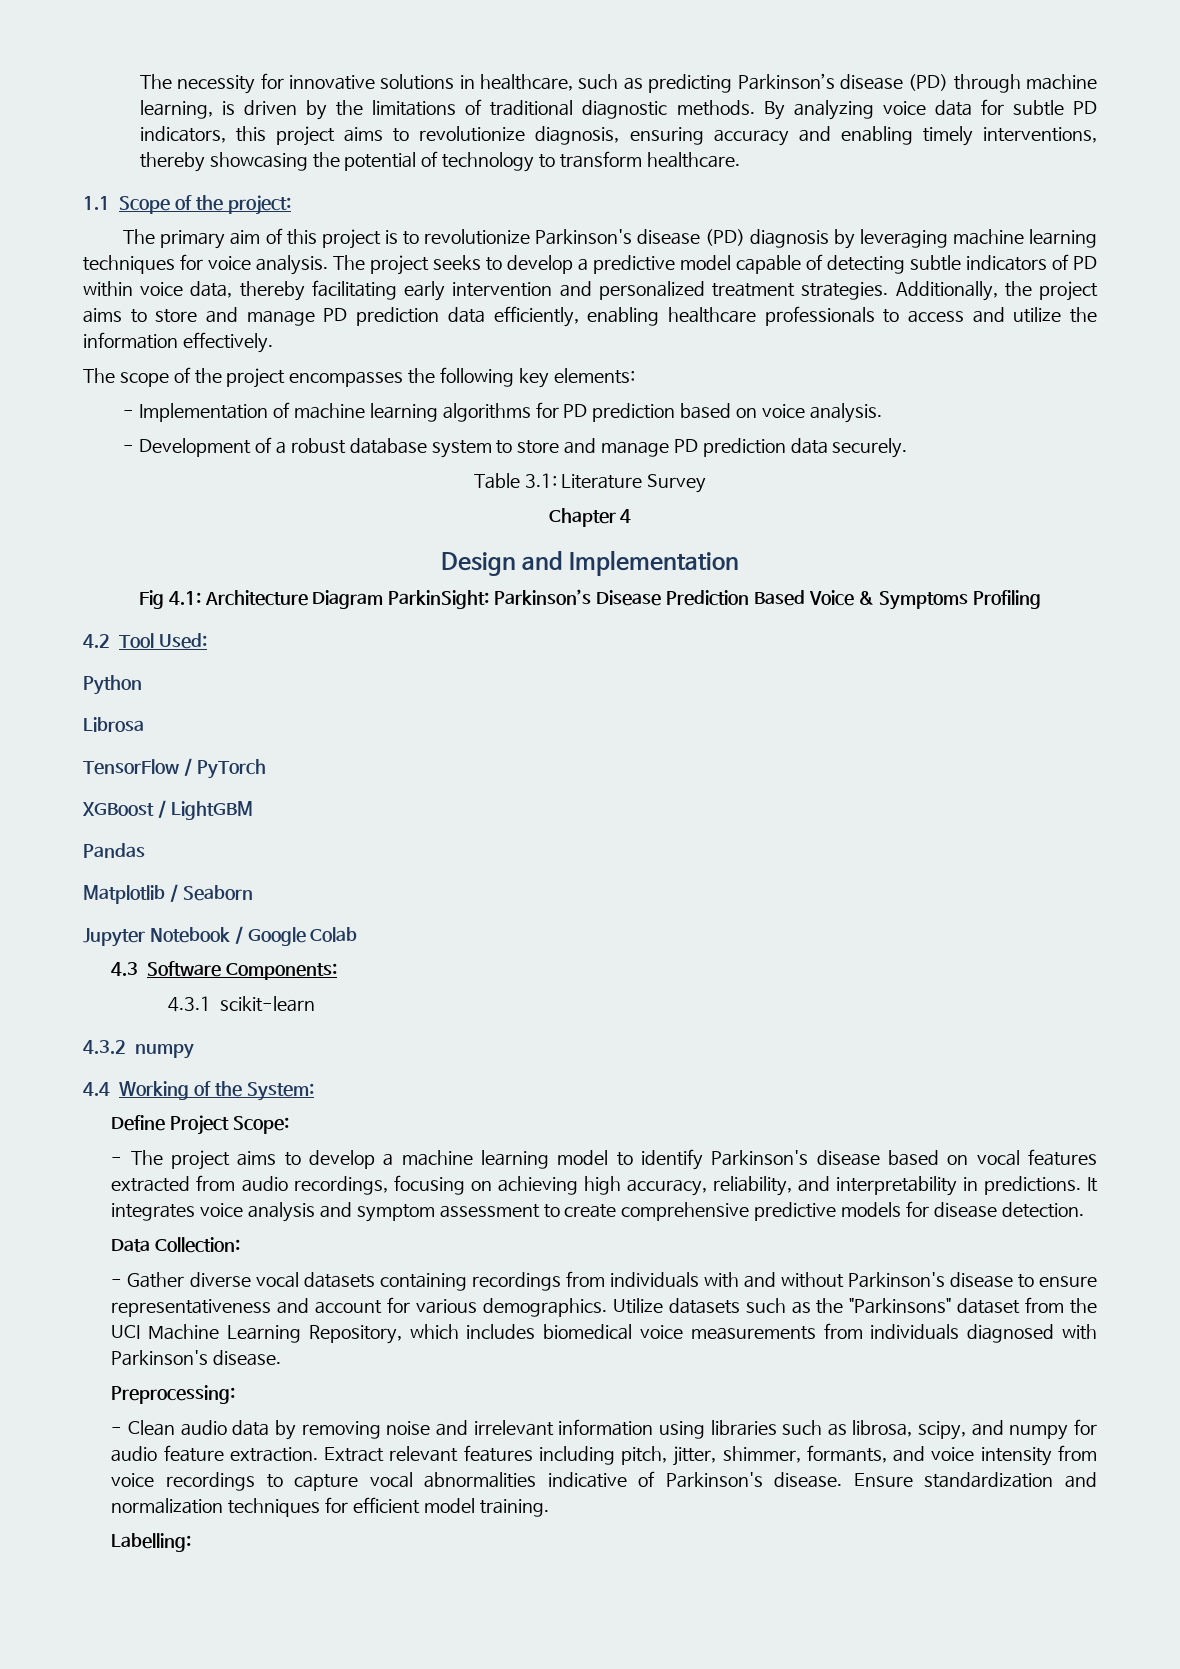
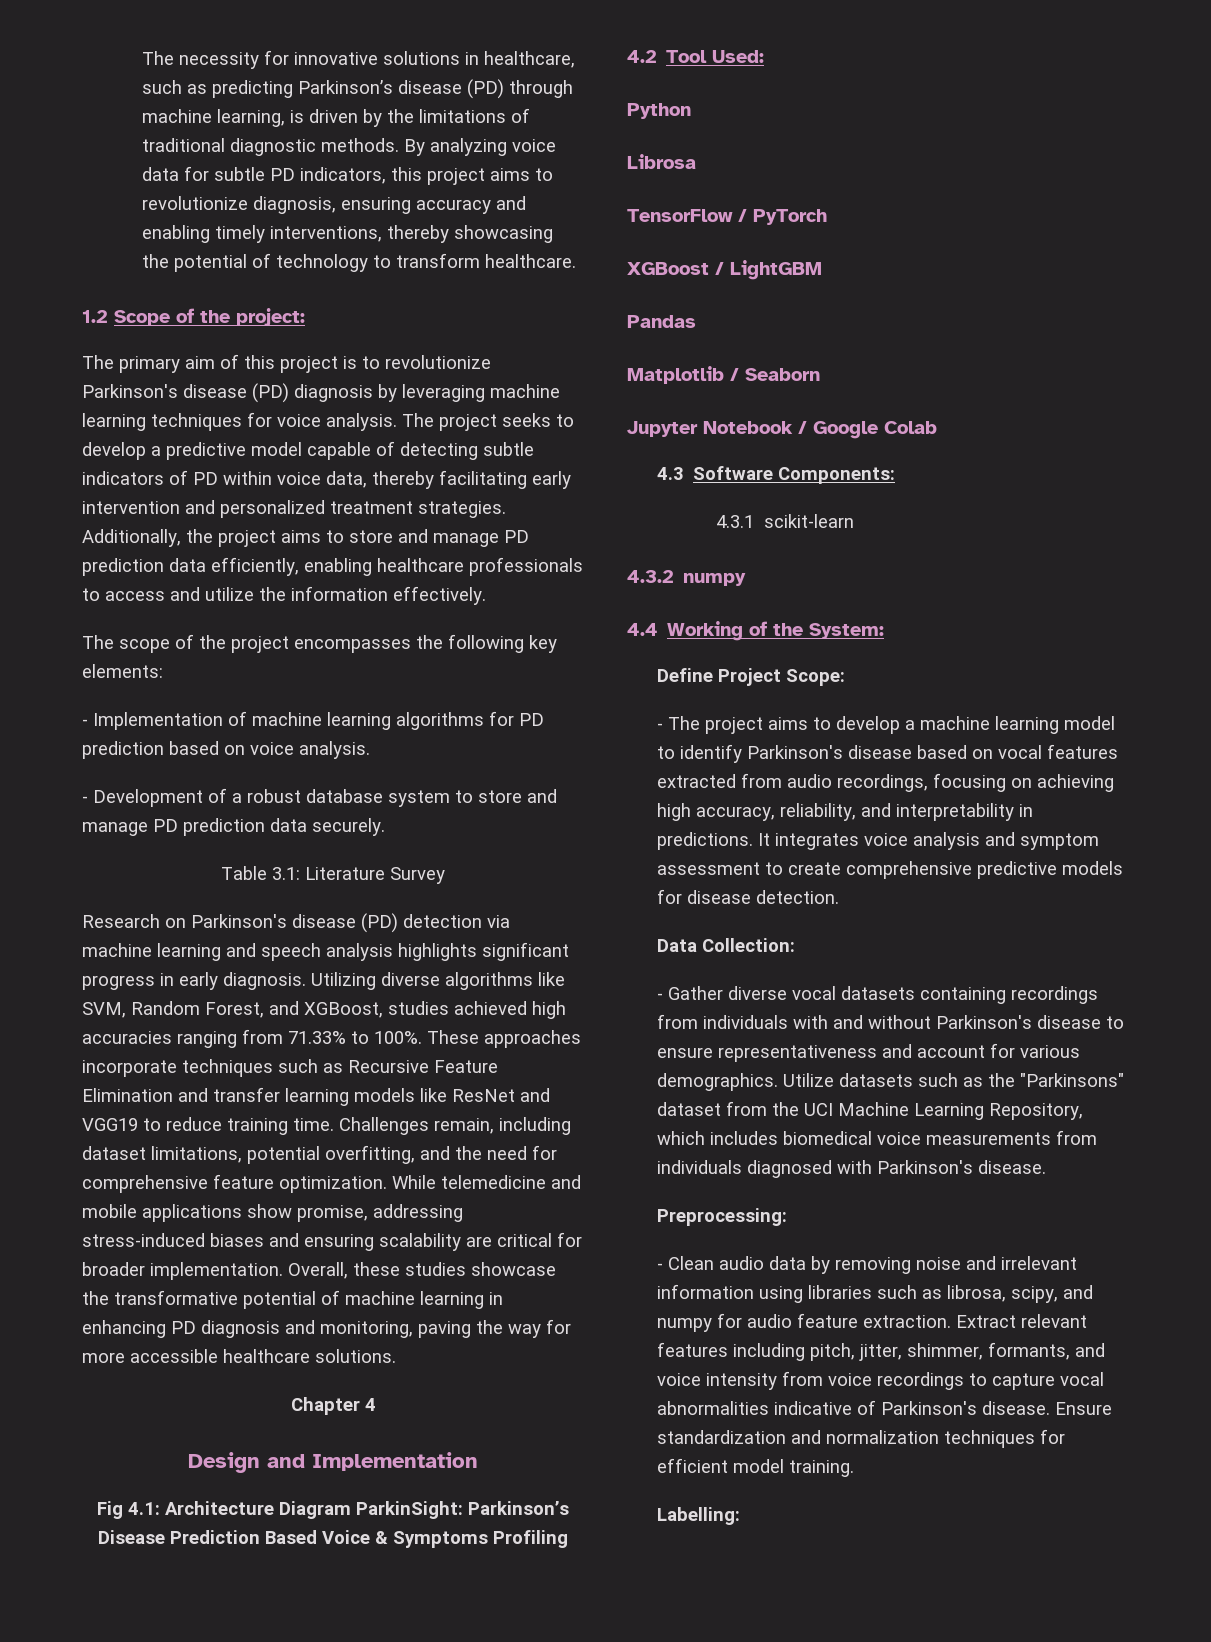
[83,196,110,210] 1.1 -> [82,310,108,323] 1.2
(707, 483) none -> [82,913,510,933] [82,942,569,961] [82,972,565,990] [82,1001,566,1019] [82,1029,581,1048] [82,1059,498,1077] [82,1087,550,1106] [82,1117,571,1135] [82,1145,557,1164] [82,1174,581,1193] [82,1204,463,1222] [82,1232,582,1251] [82,1262,556,1280] [82,1290,503,1309] [82,1319,571,1338] [82,1349,396,1363] // Research on Parkinson's disease (PD) detection via machine learning and speech analysis highlights significant progress in early diagnosis. Utilizing diverse algorithms like SVM, Random Forest, and XGBoost, studies achieved high accuracies ranging from 71.33% to 100%. These approaches incorporate techniques such as Recursive Feature Elimination and transfer learning models like ResNet and VGG19 to reduce training time. Challenges remain, including dataset limitations, potential overfitting, and the need for comprehensive feature optimization. While telemedicine and mobile applications show promise, addressing stress-induced biases and ensuring scalability are critical for broader implementation. Overall, these studies showcase the transformative potential of machine learning in enhancing PD diagnosis and monitoring, paving the way for more accessible healthcare solutions.

